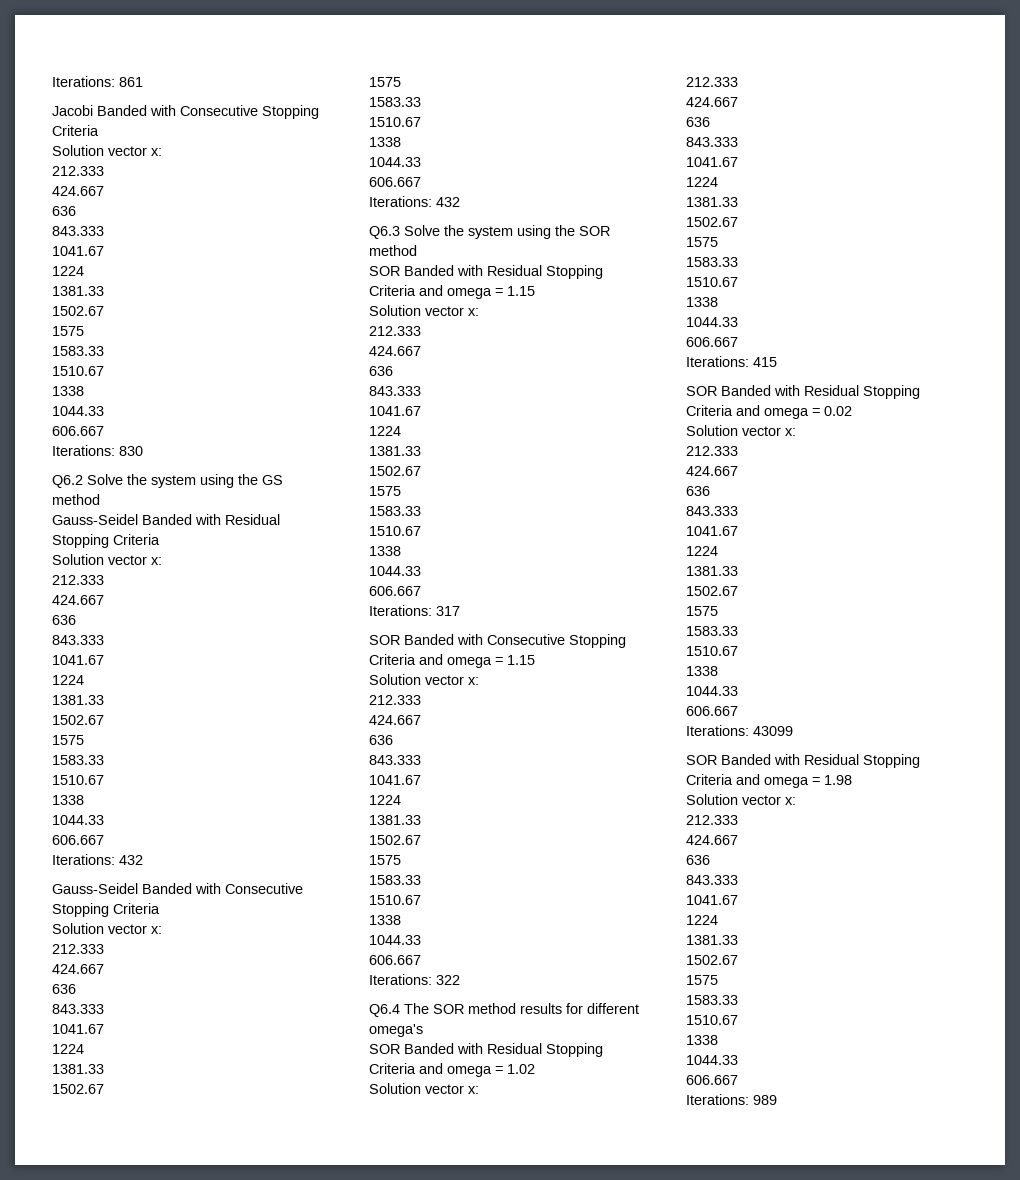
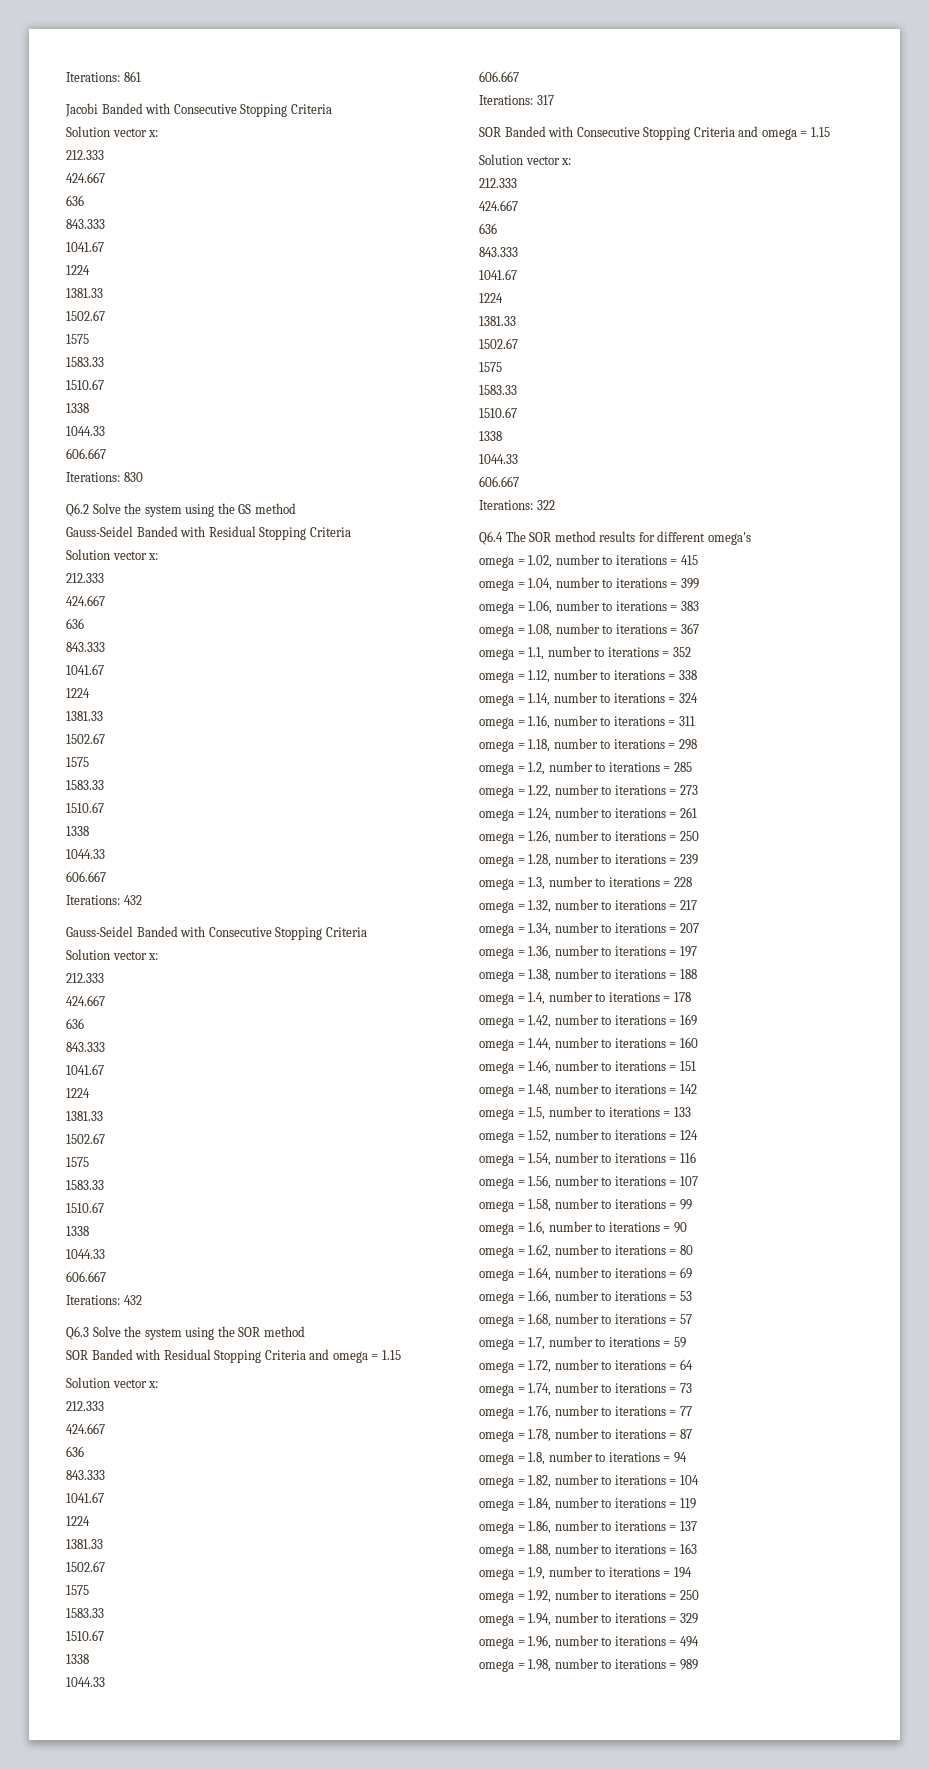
[369,1043,603,1057] [369,1063,535,1077] [369,1083,479,1094] [686,77,738,87] [686,97,738,107] [686,117,710,127] [686,137,738,147] [686,157,738,167] [686,177,718,187] [686,197,738,207] [686,217,738,227] [686,237,718,247] [686,257,738,267] [686,277,738,287] [686,297,718,307] [686,317,738,327] [686,337,738,347] [686,356,777,367] [686,385,920,399] [686,405,852,419] [686,425,796,436] [686,446,738,456] [686,466,738,476] [686,486,710,496] [686,506,738,516] [686,526,738,536] [686,546,718,556] [686,566,738,576] [686,586,738,596] [686,606,718,616] [686,626,738,636] [686,646,738,656] [686,666,718,676] [686,686,738,696] [686,706,738,716] [686,725,793,736] [686,754,920,768] [686,774,852,788] [686,794,796,805] [686,815,738,825] [686,835,738,845] [686,855,710,865] [686,875,738,885] [686,895,738,905] [686,915,718,925] [686,935,738,945] [686,955,738,965] [686,975,718,985] [686,995,738,1005] [686,1015,738,1025] [686,1035,718,1045] [686,1055,738,1065] [686,1075,738,1085] [686,1094,749,1105] SOR Banded with Residual Stopping Criteria and omega = 1.02 // Solution vector x: // 212.333 // 424.667 // 636 // 843.333 // 1041.67 // 1224 // 1381.33 // 1502.67 // 1575 // 1583.33 // 1510.67 // 1338 // 1044.33 // 606.667 // Iterations: 415 // SOR Banded with Residual Stopping Criteria and omega = 0.02 // Solution vector x: // 212.333 // 424.667 // 636 // 843.333 // 1041.67 // 1224 // 1381.33 // 1502.67 // 1575 // 1583.33 // 1510.67 // 1338 // 1044.33 // 606.667 // Iterations: 43099 // SOR Banded with Residual Stopping Criteria and omega = 1.98 // Solution vector x: // 212.333 // 424.667 // 636 // 843.333 // 1041.67 // 1224 // 1381.33 // 1502.67 // 1575 // 1583.33 // 1510.67 // 1338 // 1044.33 // 606.667 // Iterations: -> [479,554,698,568] [479,577,699,591] [479,600,699,614] [479,623,699,637] [479,646,691,660] [479,669,697,683] [479,692,698,706] [479,715,695,729] [479,738,697,752] [479,761,692,775] [479,784,698,798] [479,807,697,821] [479,830,699,844] [479,853,698,867] [479,876,692,890] [479,899,697,913] [479,922,699,936] [479,945,697,959] [479,968,697,982] [479,991,691,1005] [479,1014,697,1028] [479,1037,698,1051] [479,1060,696,1074] [479,1083,697,1097] [479,1106,691,1120] [479,1129,698,1143] [479,1152,696,1166] [479,1175,698,1189] [479,1198,692,1212] [479,1221,687,1235] [479,1244,693,1258] [479,1267,692,1281] [479,1290,692,1304] [479,1313,692,1327] [479,1336,686,1350] [479,1359,693,1373] [479,1382,692,1396] [479,1405,692,1419] [479,1428,692,1442] [479,1451,687,1465] [479,1474,699,1488] [479,1497,696,1511] [479,1520,697,1534] [479,1543,697,1557] [479,1566,692,1580] [479,1589,699,1603] [479,1612,698,1626] [479,1635,699,1649] [479,1658,677,1672] omega = 1.02, number to iterations = 415 // omega = 1.04, number to iterations = 399 // omega = 1.06, number to iterations = 383 // omega = 1.08, number to iterations = 367 // omega = 1.1, number to iterations = 352 // omega = 1.12, number to iterations = 338 // omega = 1.14, number to iterations = 324 // omega = 1.16, number to iterations = 311 // omega = 1.18, number to iterations = 298 // omega = 1.2, number to iterations = 285 // omega = 1.22, number to iterations = 273 // omega = 1.24, number to iterations = 261 // omega = 1.26, number to iterations = 250 // omega = 1.28, number to iterations = 239 // omega = 1.3, number to iterations = 228 // omega = 1.32, number to iterations = 217 // omega = 1.34, number to iterations = 207 // omega = 1.36, number to iterations = 197 // omega = 1.38, number to iterations = 188 // omega = 1.4, number to iterations = 178 // omega = 1.42, number to iterations = 169 // omega = 1.44, number to iterations = 160 // omega = 1.46, number to iterations = 151 // omega = 1.48, number to iterations = 142 // omega = 1.5, number to iterations = 133 // omega = 1.52, number to iterations = 124 // omega = 1.54, number to iterations = 116 // omega = 1.56, number to iterations = 107 // omega = 1.58, number to iterations = 99 // omega = 1.6, number to iterations = 90 // omega = 1.62, number to iterations = 80 // omega = 1.64, number to iterations = 69 // omega = 1.66, number to iterations = 53 // omega = 1.68, number to iterations = 57 // omega = 1.7, number to iterations = 59 // omega = 1.72, number to iterations = 64 // omega = 1.74, number to iterations = 73 // omega = 1.76, number to iterations = 77 // omega = 1.78, number to iterations = 87 // omega = 1.8, number to iterations = 94 // omega = 1.82, number to iterations = 104 // omega = 1.84, number to iterations = 119 // omega = 1.86, number to iterations = 137 // omega = 1.88, number to iterations = 163 // omega = 1.9, number to iterations = 194 // omega = 1.92, number to iterations = 250 // omega = 1.94, number to iterations = 329 // omega = 1.96, number to iterations = 494 // omega = 1.98, number to iterations =

